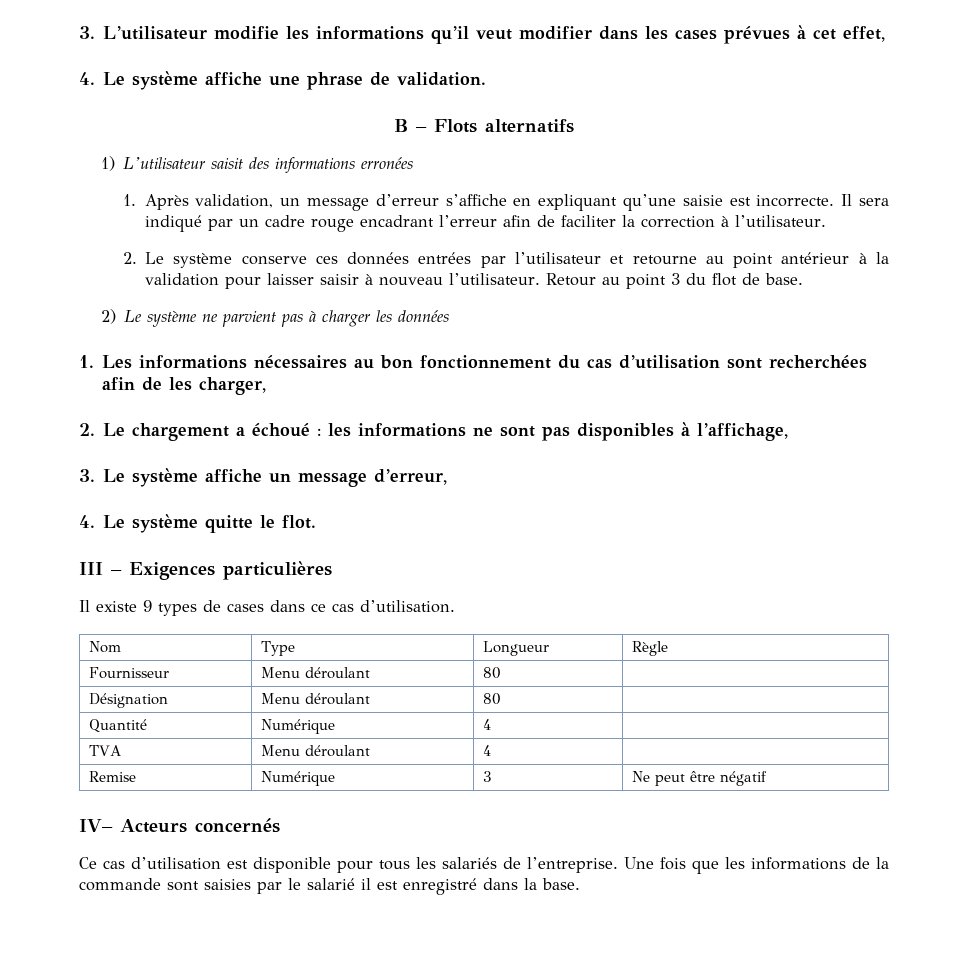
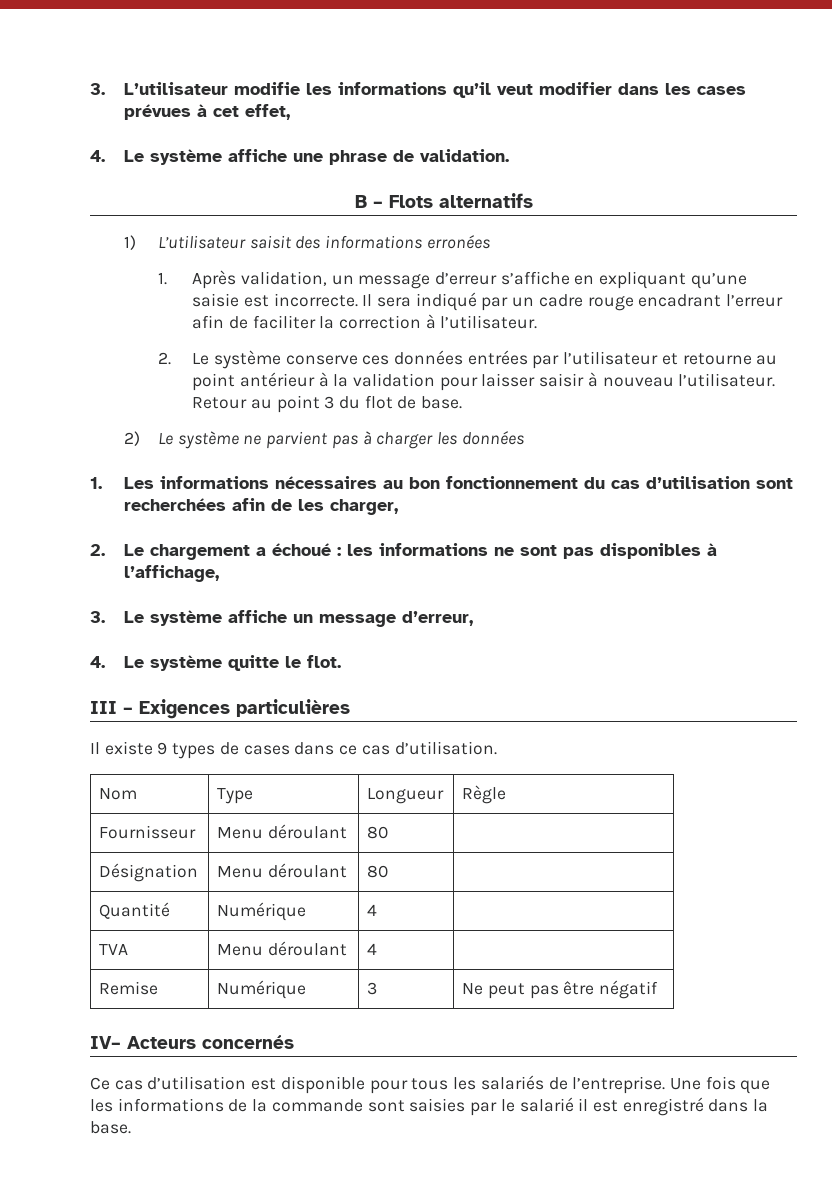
(686, 780) none -> [529,985,559,999] pas

